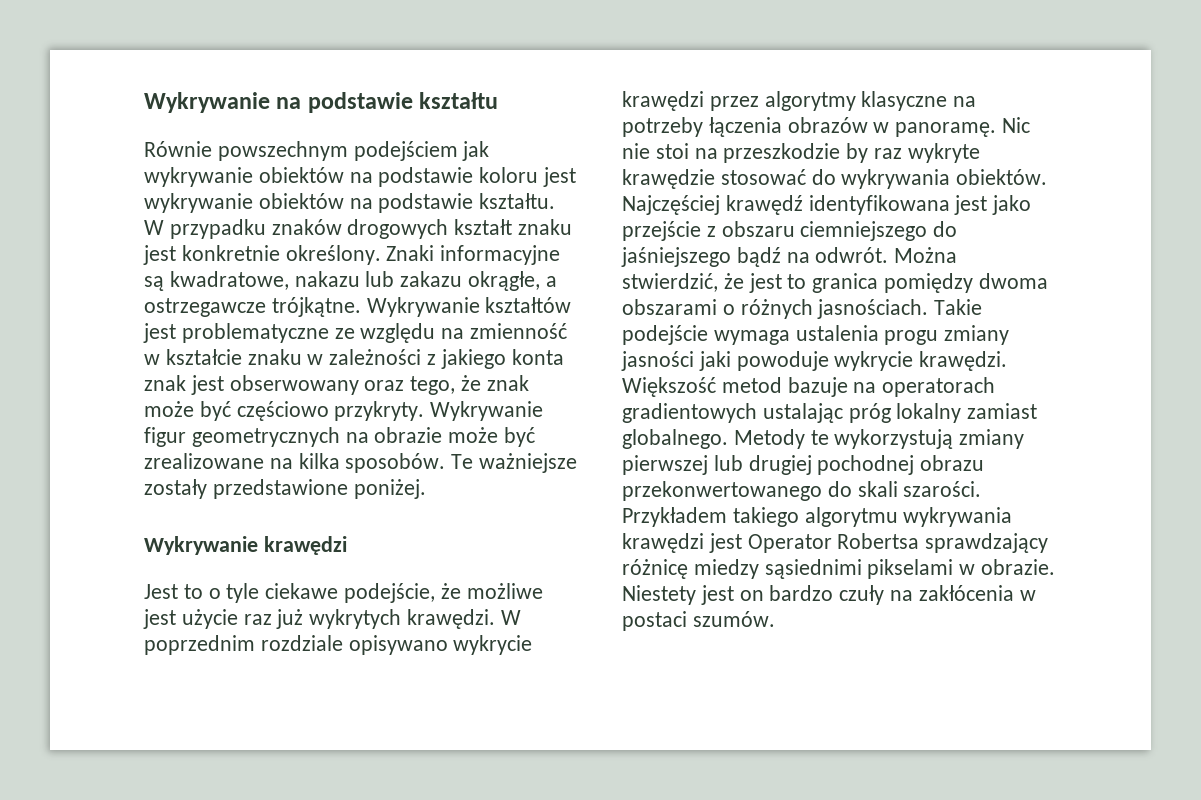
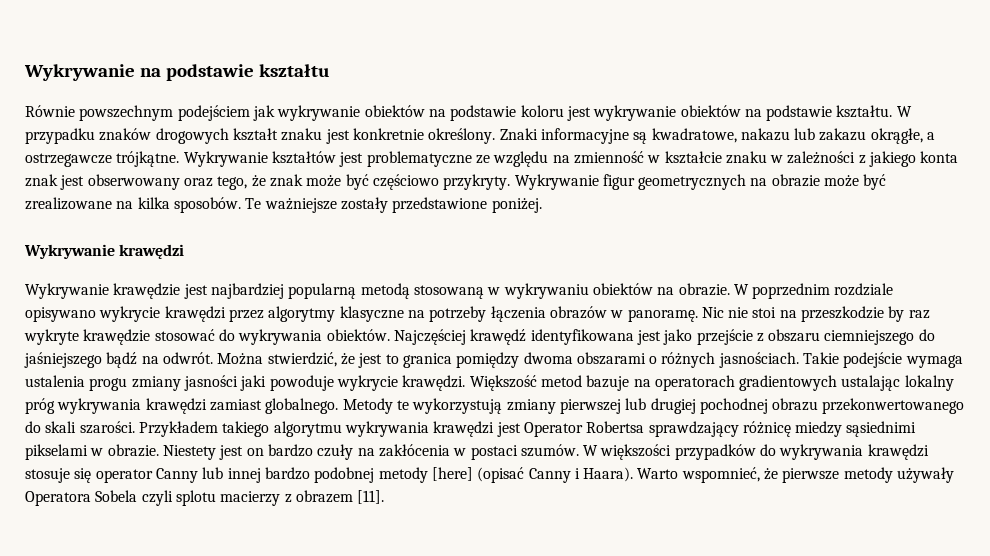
[144,583,543,603] [143,609,496,629] Jest to o tyle ciekawe podejście, że możliwe jest użycie raz już wykrytych krawędzi. -> [25,283,730,299] Wykrywanie krawędzie jest najbardziej popularną metodą stosowaną w wykrywaniu obiektów na obrazie.
[848,403,962,423] próg lokalny -> [904,375,954,391] [25,398,207,414] lokalny próg wykrywania krawędzi
(775, 619) none -> [583,444,929,460] [25,467,955,483] [25,490,385,506] W większości przypadków do wykrywania krawędzi stosuje się operator Canny lub innej bardzo podobnej metody [here] (opisać Canny i Haara). Warto wspomnieć, że pierwsze metody używały Operatora Sobela czyli splotu macierzy z obrazem [11].

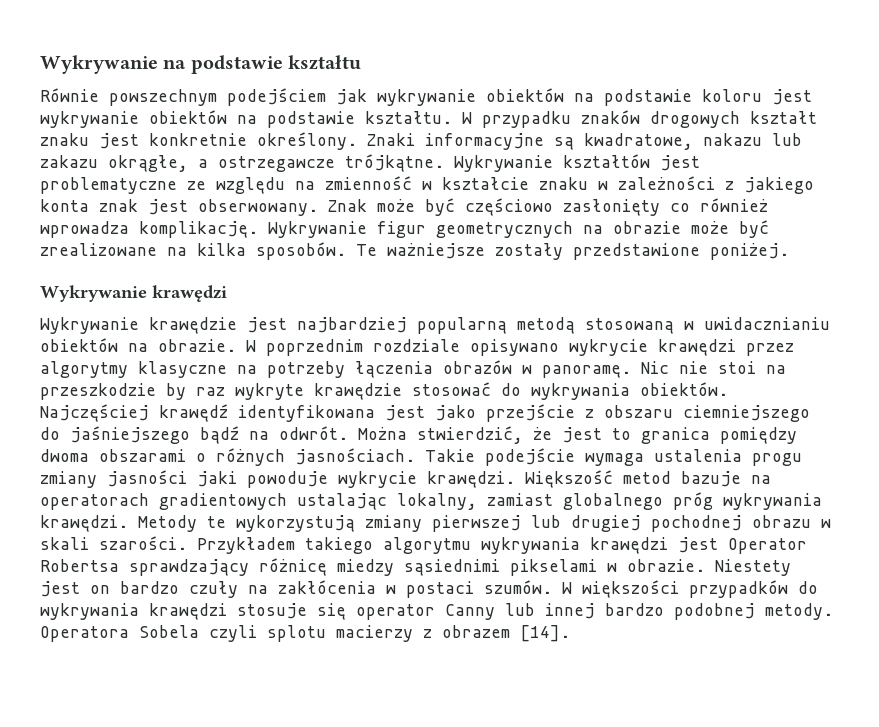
[87,174,511,190] obserwowany oraz tego, że znak może być częściowo przykryty. -> [198,198,768,217] [40,221,258,239] obserwowany. Znak może być częściowo zasłonięty co również wprowadza komplikację.
[503,283,589,299] wykrywaniu -> [704,317,830,330] uwidacznianiu
[904,375,954,391] [25,398,339,414] lokalny próg wykrywania krawędzi zamiast globalnego. -> [397,492,822,510] [40,515,128,533] lokalny, zamiast globalnego próg wykrywania krawędzi.
[822,398,965,414] [25,421,41,433] przekonwertowanego do -> [821,519,831,528] w
[378,467,955,483] metody [here] (opisać Canny i Haara). Warto wspomnieć, że pierwsze metody używały -> [765,603,833,620] metody.
[357,490,385,504] [11]. -> [520,625,570,642] [14].

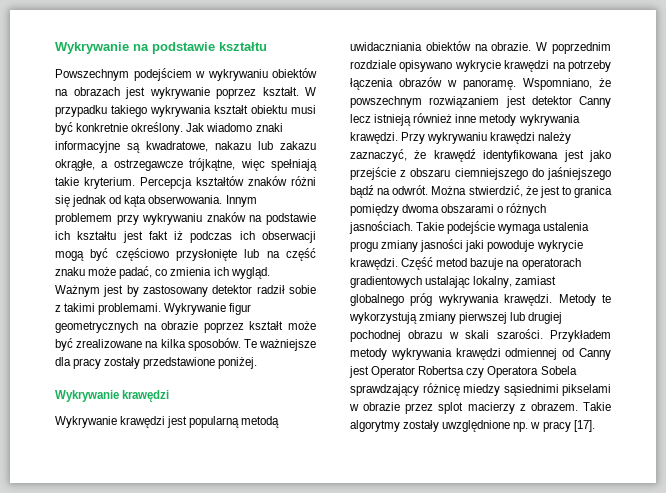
[40,88,812,106] [40,110,817,128] [40,132,415,150] Równie powszechnym podejściem jak wykrywanie obiektów na podstawie koloru jest wykrywanie obiektów na podstawie kształtu. W przypadku znaków drogowych kształt znaku jest konkretnie określony. Znaki -> [55,68,317,81] [55,87,316,99] [55,105,316,117] [55,122,283,135] Powszechnym podejściem w wykrywaniu obiektów na obrazach jest wykrywanie poprzez kształt. W przypadku takiego wykrywania kształt obiektu musi być konkretnie określony. Jak wiadomo znaki
[345,154,700,173] [40,176,814,195] [40,198,768,217] [40,221,258,239] trójkątne. Wykrywanie kształtów jest problematyczne ze względu na zmienność w kształcie znaku w zależności z jakiego konta znak jest obserwowany. Znak może być częściowo zasłonięty co również wprowadza komplikację. -> [189,158,317,171] [55,176,316,189] [55,195,257,207] [55,212,316,225] [55,231,316,243] [55,248,316,261] [55,266,270,279] [55,285,316,297] [55,303,162,315] trójkątne, więc spełniają takie kryterium. Percepcja kształtów znaków różni się jednak od kąta obserwowania. Innym problemem przy wykrywaniu znaków na podstawie ich kształtu jest fakt iż podczas ich obserwacji mogą być częściowo przysłonięte lub na część znaku może padać, co zmienia ich wygląd. Ważnym jest by zastosowany detektor radził sobie z takimi problemami.
(681, 227) none -> [203,321,284,333] poprzez kształt
(485, 251) none -> [55,357,102,369] dla pracy
[149,317,830,335] krawędzie jest najbardziej popularną metodą stosowaną w uwidacznianiu -> [120,416,280,428] [350,42,422,51] krawędzi jest popularną metodą uwidaczniania
[746,343,794,356] [40,361,227,378] przez algorytmy klasyczne -> (550, 66) none
[641,361,786,374] [40,382,728,401] [40,404,149,423] Nic nie stoi na przeszkodzie by raz wykryte krawędzie stosować do wykrywania obiektów. Najczęściej -> [523,78,611,90] [350,96,611,108] [350,113,580,126] [350,132,572,144] [350,149,427,162] Wspomniano, że powszechnym rozwiązaniem jest detektor Canny lecz istnieją również inne metody wykrywania krawędzi. Przy wykrywaniu krawędzi należy zaznaczyć, że
[525,470,613,489] Większość -> [401,257,434,270] Część
[305,537,807,555] [40,559,119,572] takiego algorytmu wykrywania krawędzi jest Operator Robertsa -> [350,348,611,360] [349,366,577,378] metody wykrywania krawędzi odmiennej od Canny jest Operator Robertsa czy Operatora Sobela
[627,559,791,576] [40,580,818,599] [40,603,833,621] [40,625,570,642] obrazie. Niestety jest on bardzo czuły na zakłócenia w postaci szumów. W większości przypadków do wykrywania krawędzi stosuje się operator Canny lub innej bardzo podobnej metody. Operatora Sobela czyli splotu macierzy z obrazem [14]. -> [363,402,611,414] [350,420,595,432] obrazie przez splot macierzy z obrazem. Takie algorytmy zostały uwzględnione np. w pracy [17].

